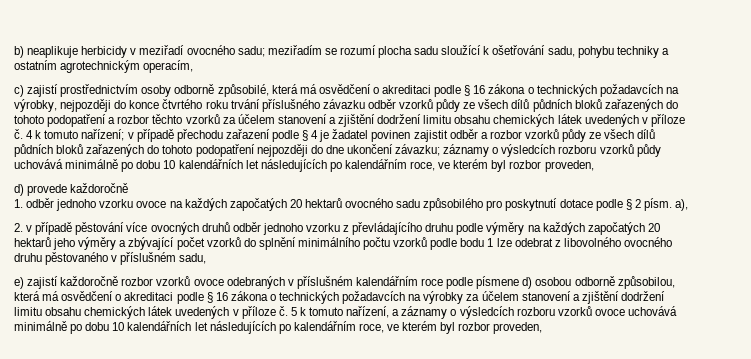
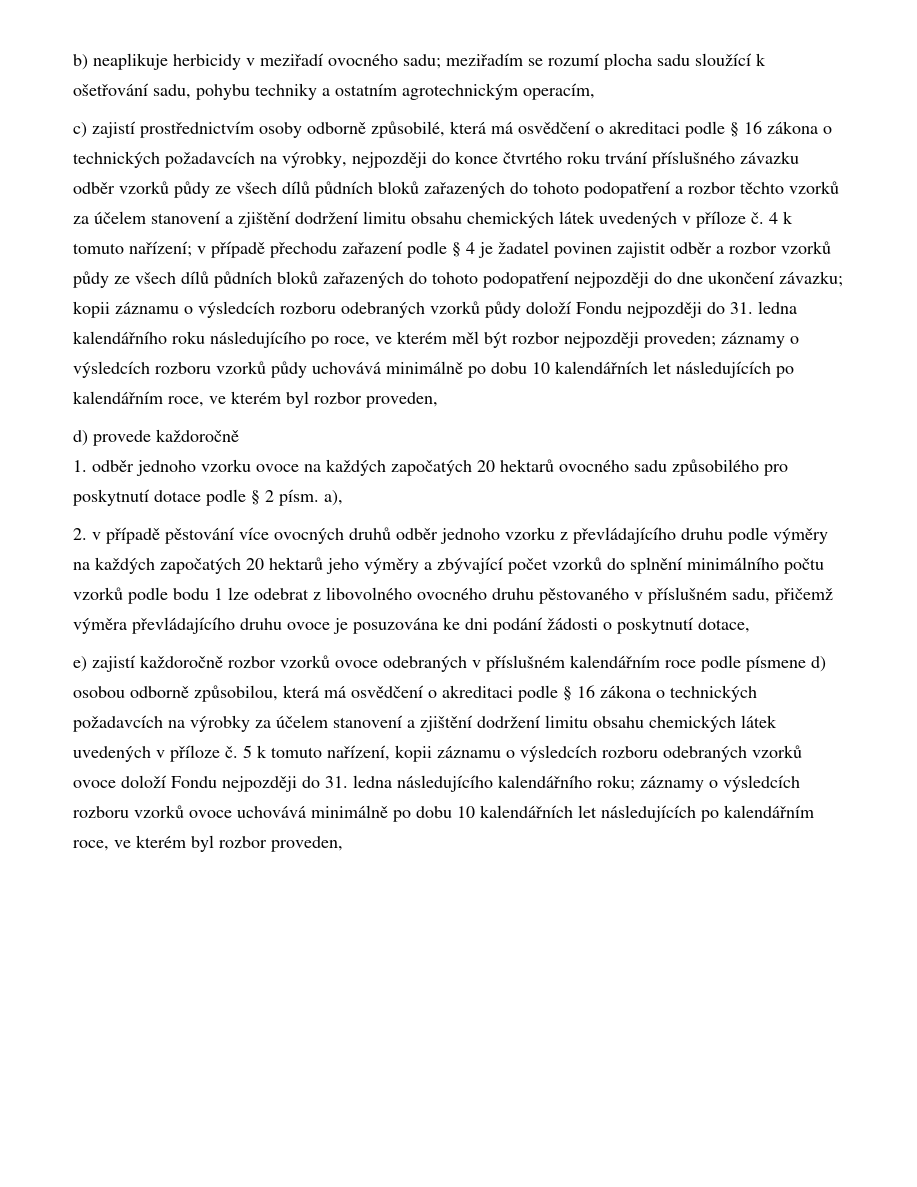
(441, 150) none -> [73,301,797,318] [73,331,716,348] kopii záznamu o výsledcích rozboru odebraných vzorků půdy doloží Fondu nejpozději do 31. ledna kalendářního roku následujícího po roce, ve kterém měl být rozbor nejpozději proveden;
(207, 258) none -> [775,588,833,604] [73,617,750,634] přičemž výměra převládajícího druhu ovoce je posuzována ke dni podání žádosti o poskytnutí dotace,
[392,309,400,316] a -> [395,745,802,762] [73,775,635,792] kopii záznamu o výsledcích rozboru odebraných vzorků ovoce doloží Fondu nejpozději do 31. ledna následujícího kalendářního roku;

